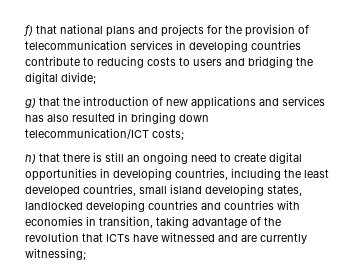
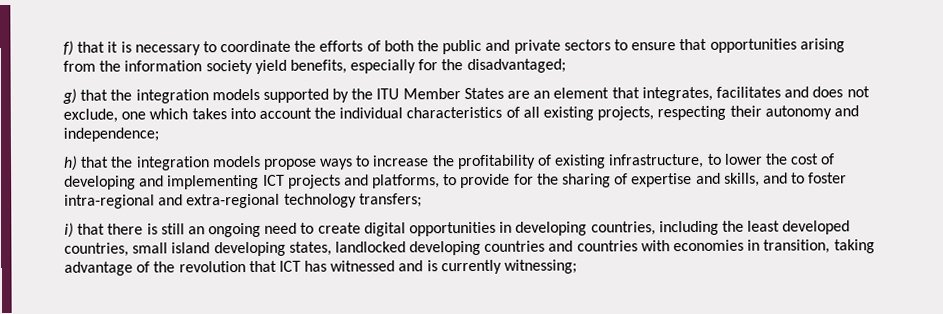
[60,24,309,37] [25,40,301,53] [25,56,313,68] [25,72,96,84] [25,96,325,109] [25,112,209,124] [25,128,184,140] [25,154,36,164] national plans and projects for the provision of telecommunication services in developing countries contribute to reducing costs to users and bridging the digital divide; // g) that the introduction of new applications and services has also resulted in bringing down telecommunication/ICT costs; // h) -> [107,38,845,56] [63,58,566,75] [62,86,870,104] [63,105,859,123] [63,127,159,142] [63,153,836,171] [64,172,848,190] [64,193,422,209] [64,222,74,238] it is necessary to coordinate the efforts of both the public and private sectors to ensure that opportunities arising from the information society yield benefits, especially for the disadvantaged; // g) that the integration models supported by the ITU Member States are an element that integrates, facilitates and does not exclude, one which takes into account the individual characteristics of all existing projects, respecting their autonomy and independence; // h) that the integration models propose ways to increase the profitability of existing infrastructure, to lower the cost of developing and implementing ICT projects and platforms, to provide for the sharing of expertise and skills, and to foster intra-regional and extra-regional technology transfers; // i)
[106,234,158,242] ICTs have -> [278,260,328,272] ICT has
[241,235,257,242] are -> [426,260,438,272] is

